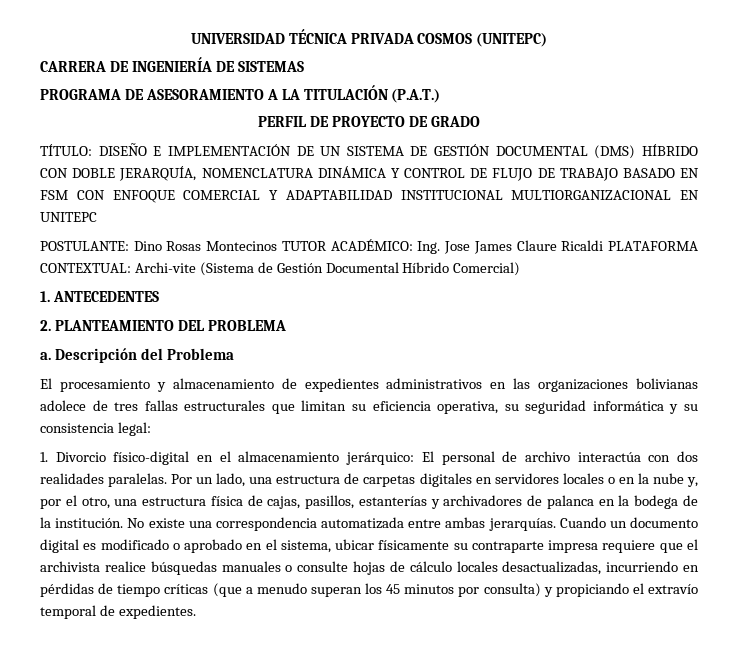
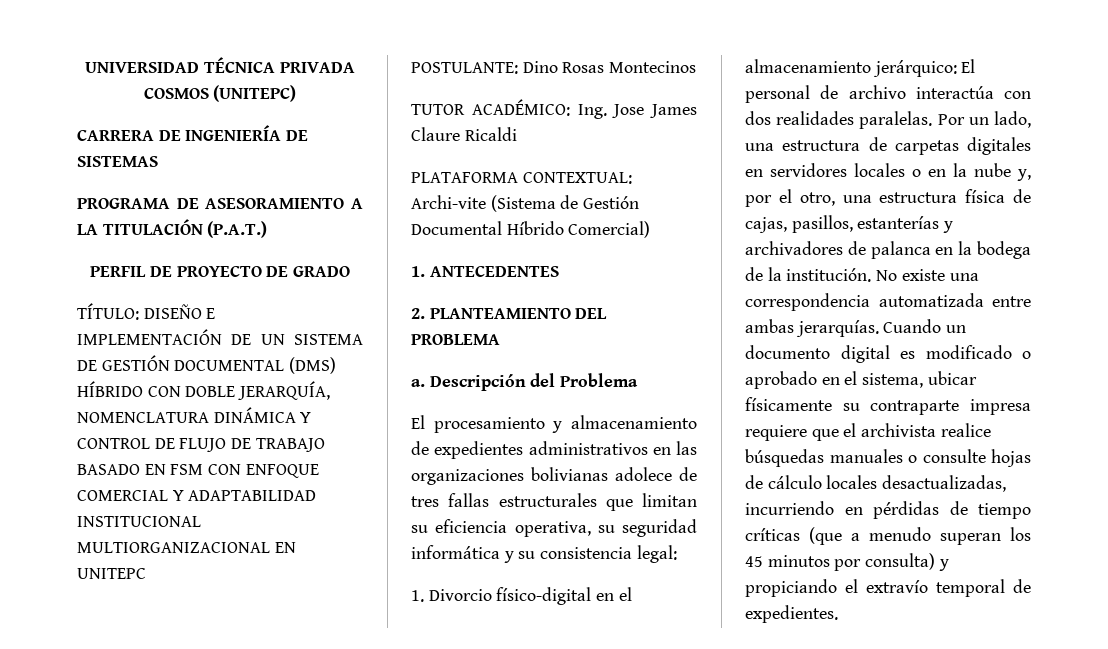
(278, 246) none -> (697, 67) //
(604, 245) none -> (517, 134) //

